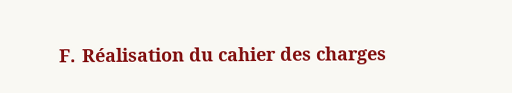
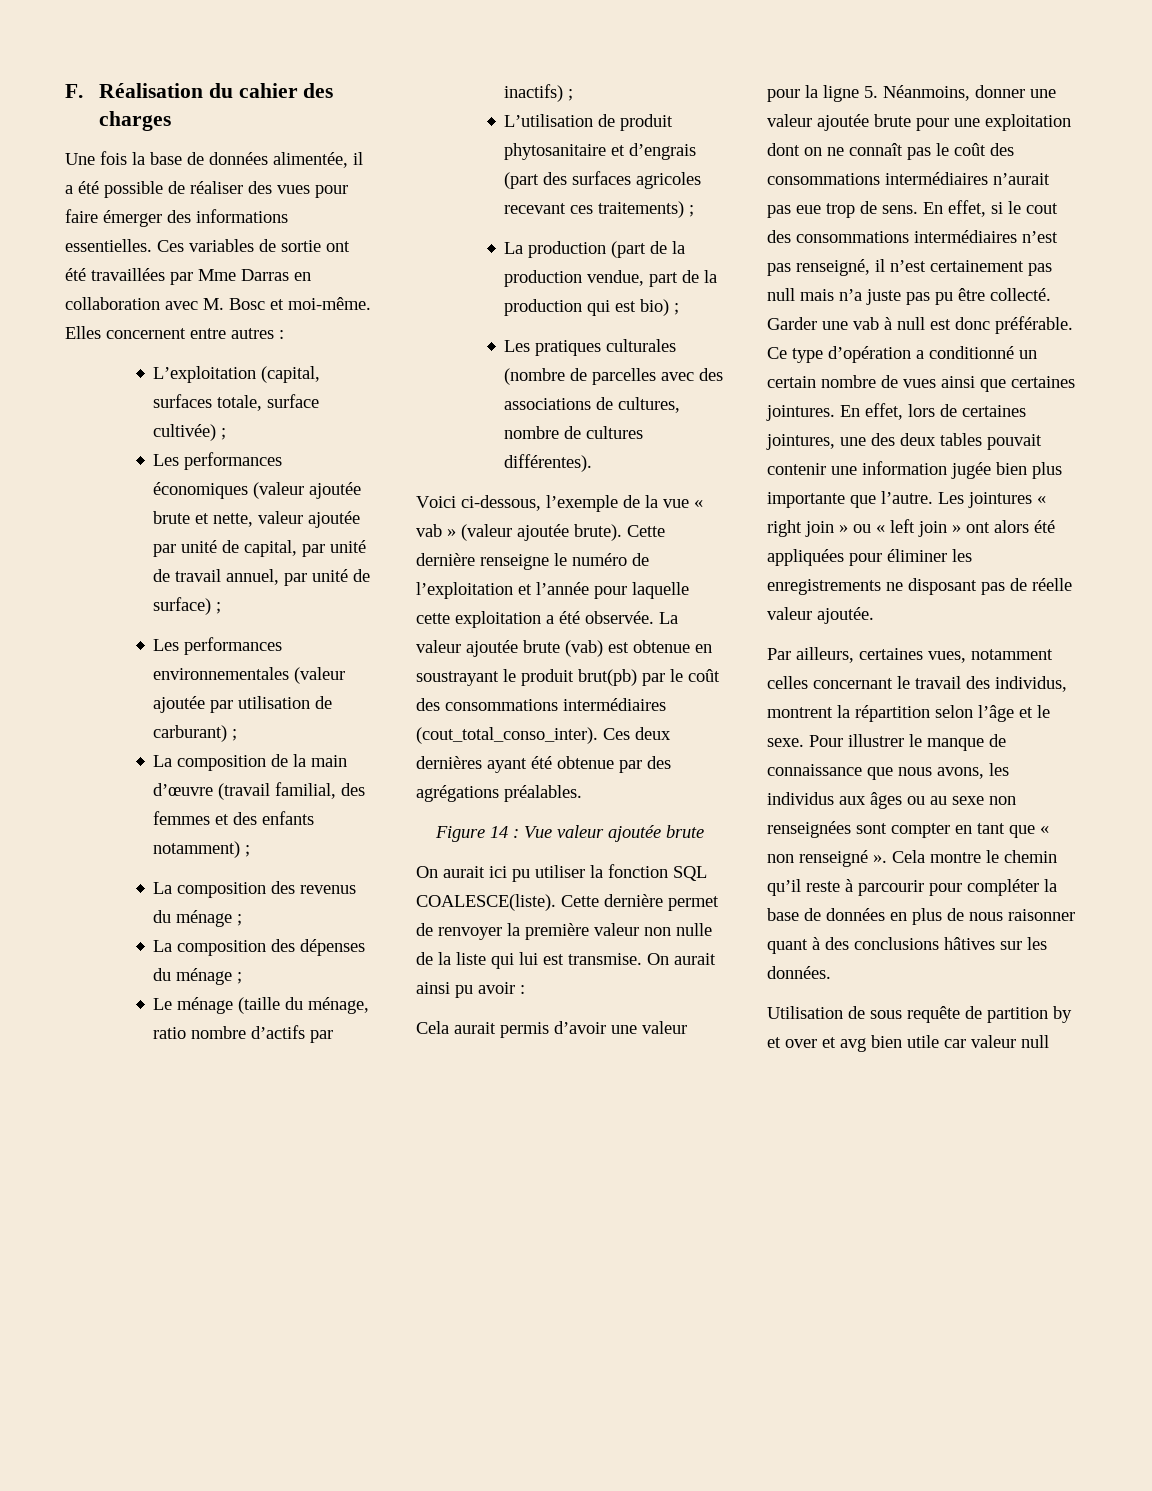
(388, 55) none -> [65,151,363,168] [65,181,348,198] [65,209,288,227] [65,239,350,252] [65,268,311,285] [65,297,371,310] [65,326,284,339] [153,366,321,383] [153,394,320,411] [153,424,227,441] [153,452,283,470] [153,482,362,499] [153,511,361,528] [153,540,367,557] [153,569,371,586] [153,597,222,615] [153,637,283,655] [153,667,346,684] [153,696,333,713] [153,725,238,742] [153,754,348,771] [153,782,366,800] [153,811,315,825] [153,841,251,858] [153,881,357,898] [153,910,243,927] [153,939,366,956] [153,968,243,985] [153,997,370,1014] [153,1025,334,1043] [504,84,574,102] [504,114,674,131] [504,143,697,160] [504,171,702,189] [504,201,695,218] [504,241,686,258] [504,270,718,287] [504,299,680,316] [504,339,677,356] [504,368,724,385] [504,397,681,413] [504,426,644,439] [504,454,593,472] [416,495,703,512] [416,524,665,541] [416,553,649,570] [416,582,689,599] [416,611,678,628] [416,640,712,657] [416,669,720,686] [416,698,666,711] [416,727,671,744] [416,756,671,773] [416,785,582,802] [435,825,704,842] [416,864,707,882] [416,894,719,911] [416,923,712,940] [416,952,716,969] [416,982,525,998] [416,1021,687,1038] [767,85,1056,102] [767,114,1071,131] [767,143,1014,160] [767,172,1050,185] [767,200,1058,218] [767,230,1058,243] [767,259,1052,276] [767,288,1051,305] [767,316,1073,334] [767,346,1037,363] [767,375,1075,392] [766,403,1026,421] [766,433,1042,450] [767,461,1062,479] [767,491,1046,508] [767,519,1055,537] [767,549,972,566] [767,578,1072,595] [767,607,874,624] [767,647,1053,663] [767,676,1067,692] [767,705,1050,722] [767,734,1006,751] [767,763,1009,780] [767,792,1016,809] [767,821,1049,838] [767,850,1057,867] [767,879,1057,896] [767,908,1075,925] [767,937,1047,954] [767,966,831,979] [767,1006,1072,1023] [767,1035,1049,1052] // Une fois la base de données alimentée, il a été possible de réaliser des vues pour faire émerger des informations essentielles. Ces variables de sortie ont été travaillées par Mme Darras en collaboration avec M. Bosc et moi-même. Elles concernent entre autres : // L’exploitation (capital, surfaces totale, surface cultivée) ; // Les performances économiques (valeur ajoutée brute et nette, valeur ajoutée par unité de capital, par unité de travail annuel, par unité de surface) ; // Les performances environnementales (valeur ajoutée par utilisation de carburant) ; // La composition de la main d’œuvre (travail familial, des femmes et des enfants notamment) ; // La composition des revenus du ménage ; // La composition des dépenses du ménage ; // Le ménage (taille du ménage, ratio nombre d’actifs par inactifs) ; // L’utilisation de produit phytosanitaire et d’engrais (part des surfaces agricoles recevant ces traitements) ; // La production (part de la production vendue, part de la production qui est bio) ; // Les pratiques culturales (nombre de parcelles avec des associations de cultures, nombre de cultures différentes). // Voici ci-dessous, l’exemple de la vue « vab » (valeur ajoutée brute). Cette dernière renseigne le numéro de l’exploitation et l’année pour laquelle cette exploitation a été observée. La valeur ajoutée brute (vab) est obtenue en soustrayant le produit brut(pb) par le coût des consommations intermédiaires (cout_total_conso_inter). Ces deux dernières ayant été obtenue par des agrégations préalables. // Figure 14 : Vue valeur ajoutée brute // On aurait ici pu utiliser la fonction SQL COALESCE(liste). Cette dernière permet de renvoyer la première valeur non nulle de la liste qui lui est transmise. On aurait ainsi pu avoir : // Cela aurait permis d’avoir une valeur pour la ligne 5. Néanmoins, donner une valeur ajoutée brute pour une exploitation dont on ne connaît pas le coût des consommations intermédiaires n’aurait pas eue trop de sens. En effet, si le cout des consommations intermédiaires n’est pas renseigné, il n’est certainement pas null mais n’a juste pas pu être collecté. Garder une vab à null est donc préférable. Ce type d’opération a conditionné un certain nombre de vues ainsi que certaines jointures. En effet, lors de certaines jointures, une des deux tables pouvait contenir une information jugée bien plus importante que l’autre. Les jointures « right join » ou « left join » ont alors été appliquées pour éliminer les enregistrements ne disposant pas de réelle valeur ajoutée. // Par ailleurs, certaines vues, notamment celles concernant le travail des individus, montrent la répartition selon l’âge et le sexe. Pour illustrer le manque de connaissance que nous avons, les individus aux âges ou au sexe non renseignées sont compter en tant que « non renseigné ». Cela montre le chemin qu’il reste à parcourir pour compléter la base de données en plus de nous raisonner quant à des conclusions hâtives sur les données. // Utilisation de sous requête de partition by et over et avg bien utile car valeur null

